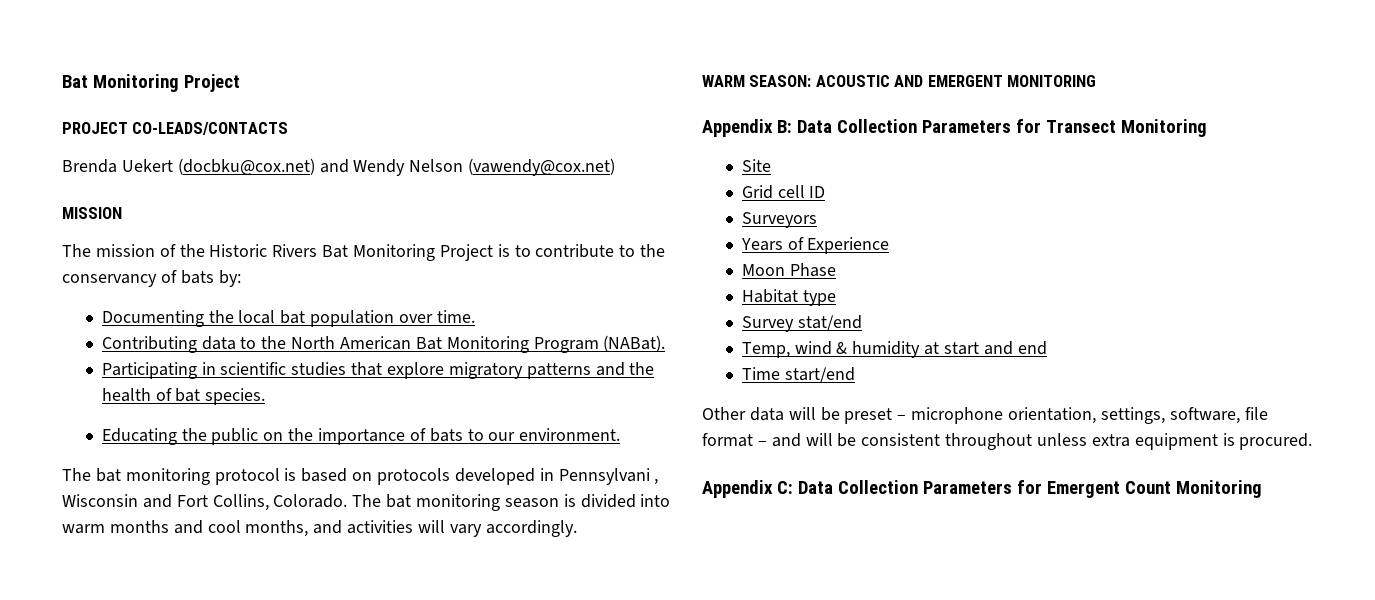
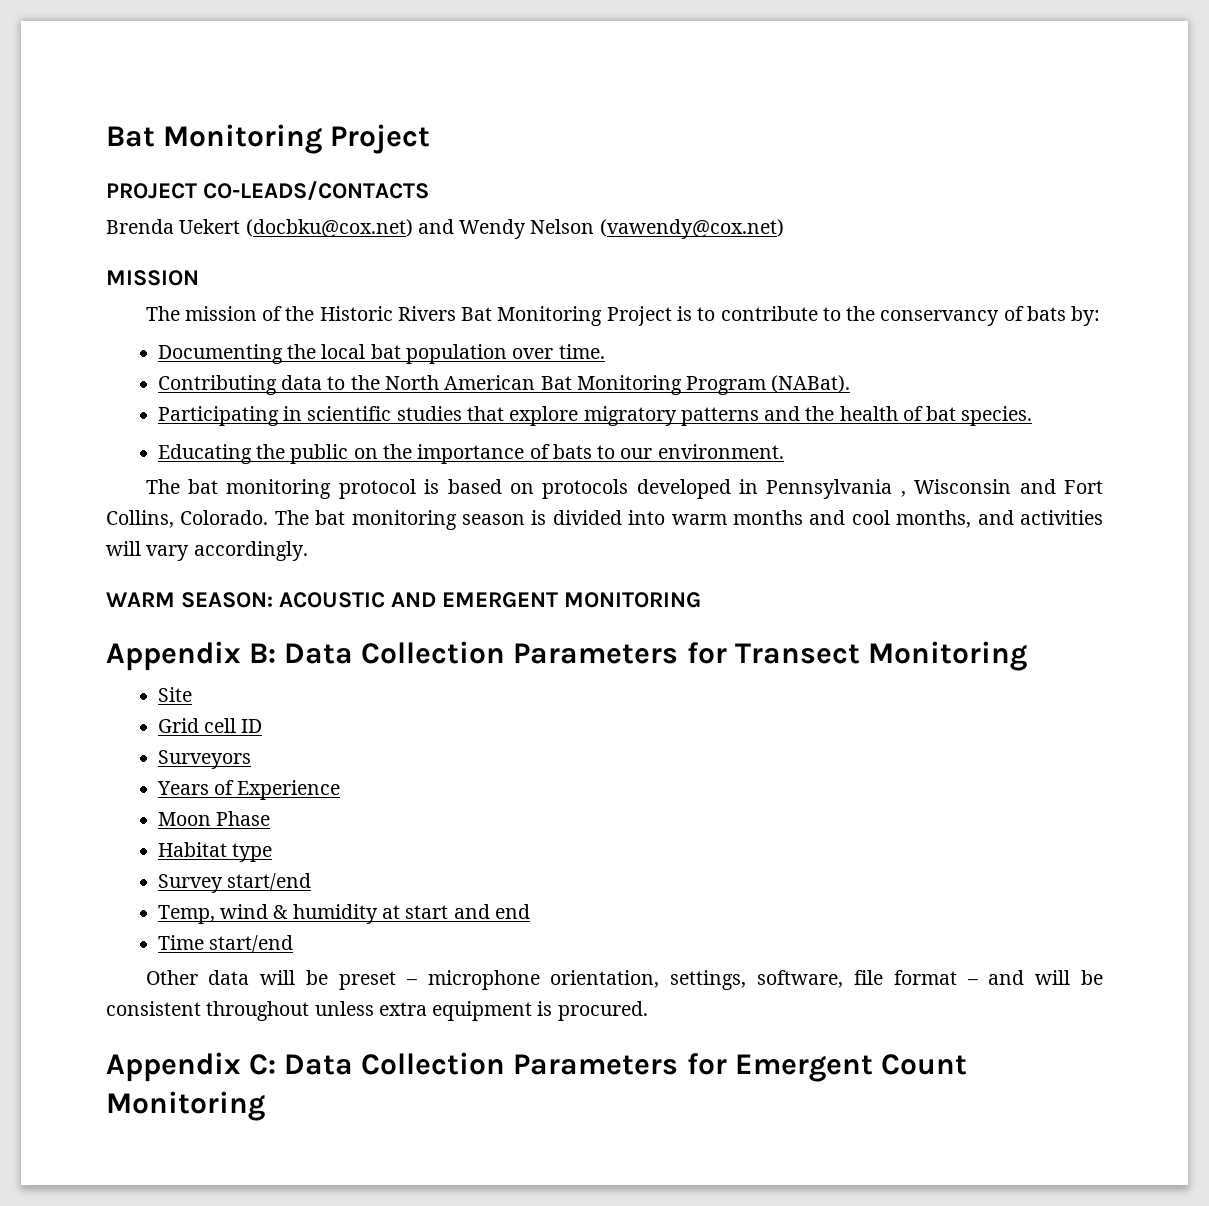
[558,468,650,485] Pennsylvani -> [766,479,893,499] Pennsylvania
[797,315,862,331] stat/end -> [227,873,312,891] start/end

